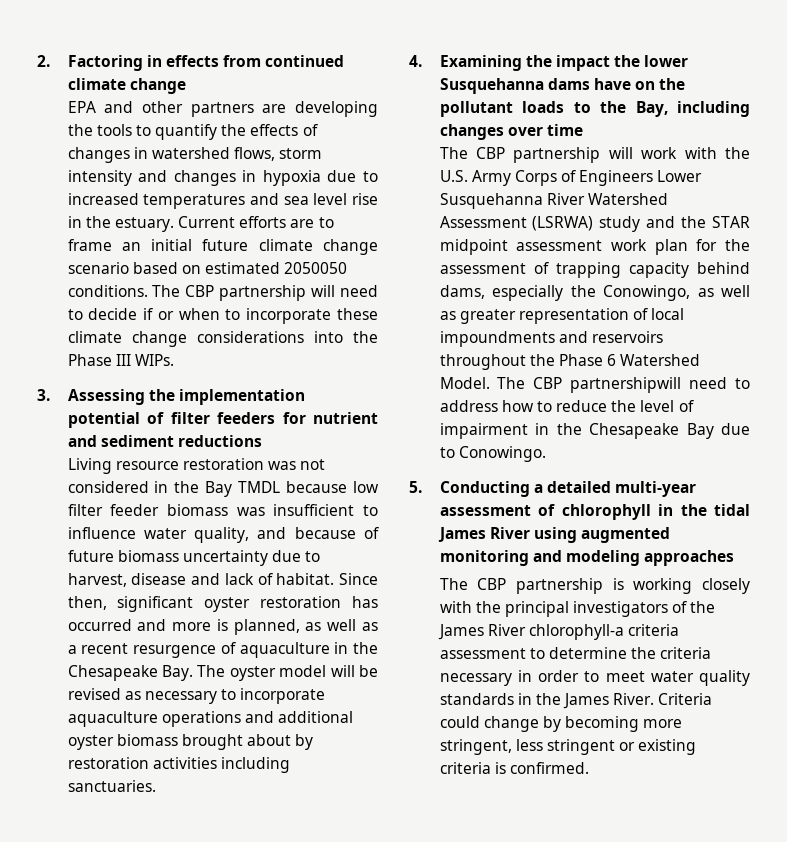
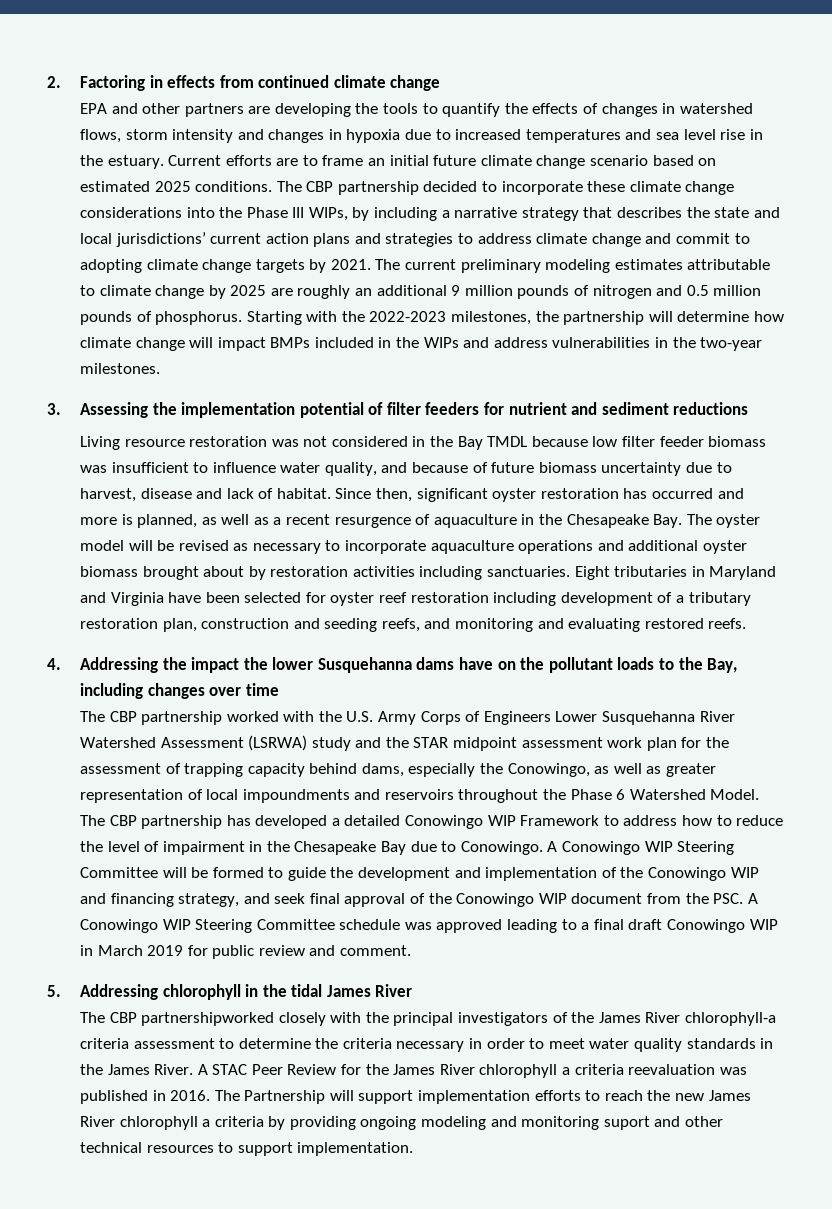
[284,262,348,274] 2050050 -> [154,181,191,192] 2025
[311,285,378,297] [67,308,220,320] will need to decide if or when -> [423,181,478,192] decided
[134,354,174,366] WIPs. -> [308,207,780,221] [79,232,750,247] [79,259,771,273] [79,285,762,299] [79,311,784,325] [79,337,763,351] [79,363,160,374] WIPs, by including a narrative strategy that describes the state and local jurisdictions’ current action plans and strategies to address climate change and commit to adopting climate change targets by 2021. The current preliminary modeling estimates attributable to climate change by 2025 are roughly an additional 9 million pounds of nitrogen and 0.5 million pounds of phosphorus. Starting with the 2022-2023 milestones, the partnership will determine how climate change will impact BMPs included in the WIPs and address vulnerabilities in the two-year milestones.
(156, 786) none -> [574,566,777,580] [79,592,751,606] [79,618,747,632] Eight tributaries in Maryland and Virginia have been selected for oyster reef restoration including development of a tributary restoration plan, construction and seeding reefs, and monitoring and evaluating restored reefs.
[439,55,522,71] Examining -> [79,657,158,673] Addressing
[608,147,678,159] will work -> [226,711,279,722] worked
[570,377,728,393] partnershipwill need -> [141,815,600,829] partnership has developed a detailed Conowingo WIP Framework
[409,481,697,497] [439,504,556,516] // 5. Conducting a detailed multi-year assessment of -> [547,841,735,855] [79,867,759,881] [79,893,758,907] [79,919,778,933] [79,945,412,959] [47,984,158,1000] A Conowingo WIP Steering Committee will be formed to guide the development and implementation of the Conowingo WIP and financing strategy, and seek final approval of the Conowingo WIP document from the PSC. A Conowingo WIP Steering Committee schedule was approved leading to a final draft Conowingo WIP in March 2019 for public review and comment. // 5. Addressing
[533,527,671,543] [439,550,735,566] [439,578,693,594] using augmented monitoring and modeling approaches // The CBP partnership is working -> [79,1012,275,1026] // The CBP partnershipworked
[658,693,713,705] [439,716,683,732] [439,739,697,755] [439,762,589,774] Criteria could change by becoming more stringent, less stringent or existing criteria is confirmed. -> [197,1064,747,1078] [79,1090,751,1104] [79,1116,723,1130] [79,1142,414,1156] A STAC Peer Review for the James River chlorophyll a criteria reevaluation was published in 2016. The Partnership will support implementation efforts to reach the new James River chlorophyll a criteria by providing ongoing modeling and monitoring suport and other technical resources to support implementation.

